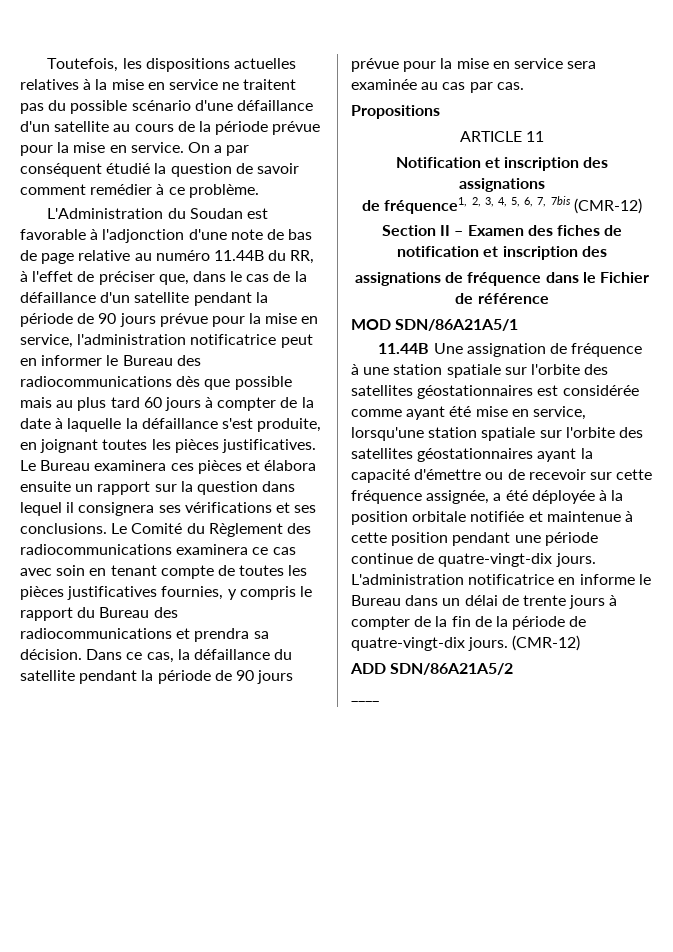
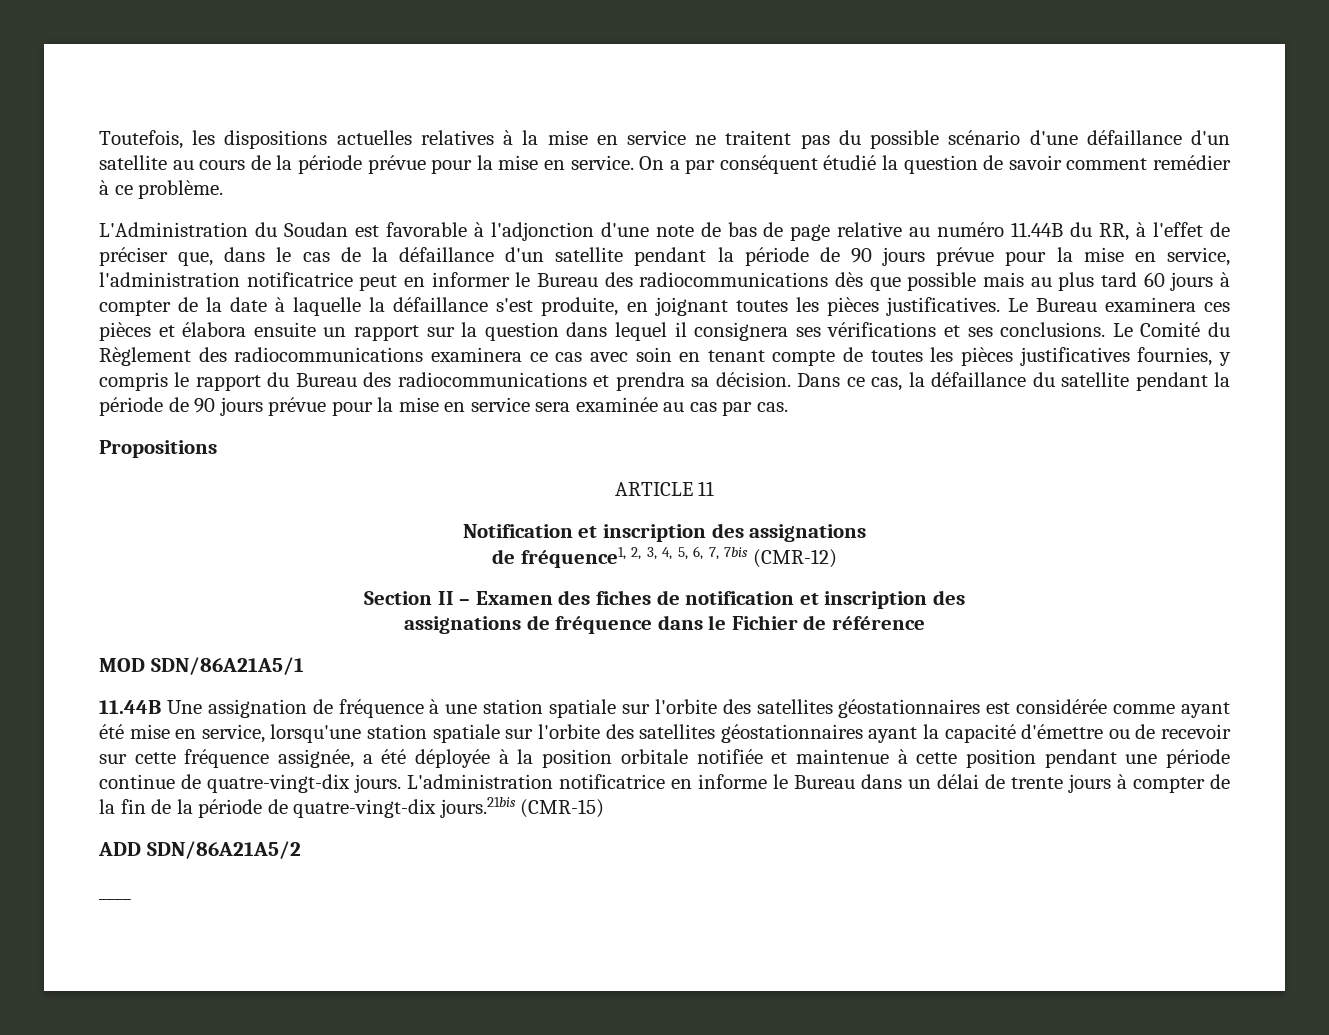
[468,635,581,651] jours. (CMR-12) -> [439,797,605,818] jours.21bis (CMR-15)

